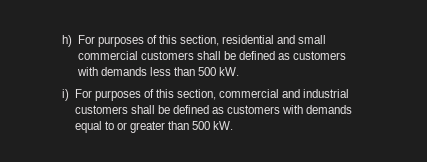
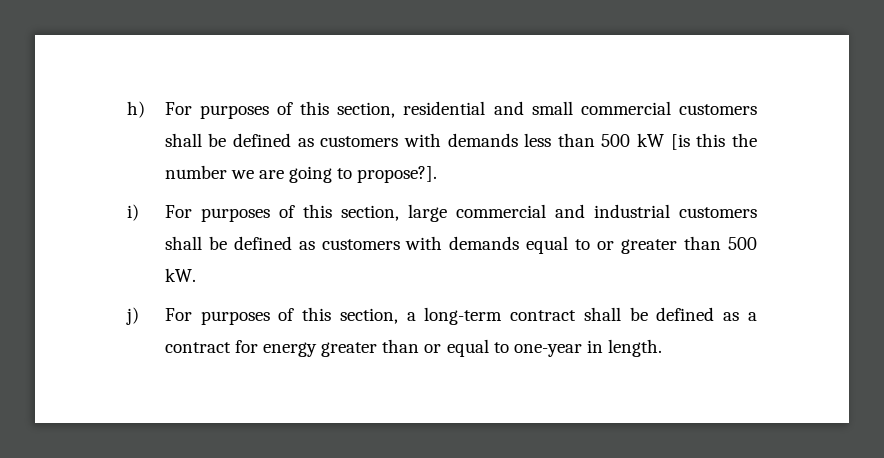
[219,67,240,76] kW. -> [637,133,757,150] [164,165,438,183] kW [is this the number we are going to propose?].
(217, 94) none -> [407,204,447,222] large
(234, 125) none -> [126,307,757,325] [164,339,663,357] // j) For purposes of this section, a long-term contract shall be defined as a contract for energy greater than or equal to one-year in length.

